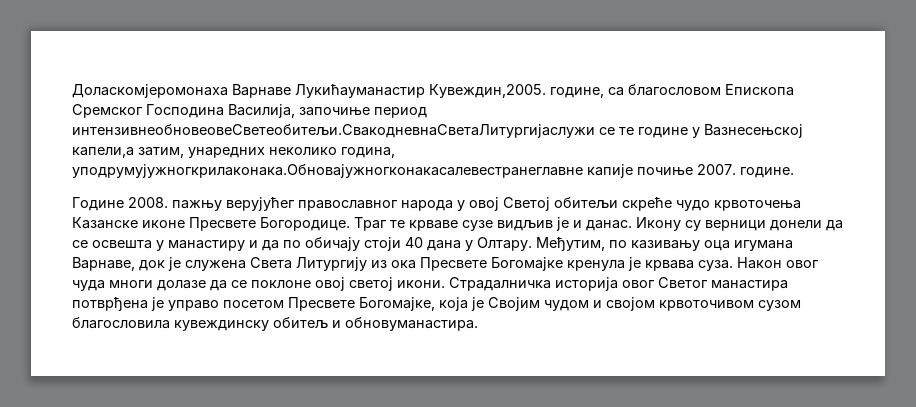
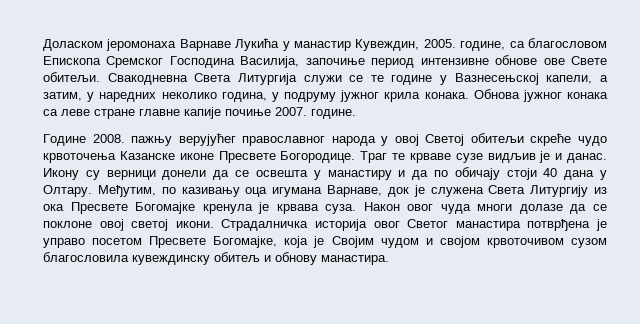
[72,84,546,98] Доласкомјеромонаха Варнаве Лукићауманастир Кувеждин,2005. -> [43,38,456,51] Доласком јеромонаха Варнаве Лукића у манастир Кувеждин, 2005.
[72,124,595,138] интензивнеобновеовеСветеобитељи.СвакодневнаСветаЛитургијаслужи -> [420,55,608,65] [43,72,342,85] интензивне обнове ове Свете обитељи. Свакодневна Света Литургија служи
[72,147,395,158] [72,164,583,178] капели,а затим, унаредних неколико година, уподрумујужногкрилаконака.Обновајужногконакасалевестранеглавне -> [546,75,608,84] [43,89,609,102] [43,109,180,119] капели, а затим, у наредних неколико година, у подруму јужног крила конака. Обнова јужног конака са леве стране главне
[345,317,478,331] обновуманастира. -> [275,252,389,265] обнову манастира.

